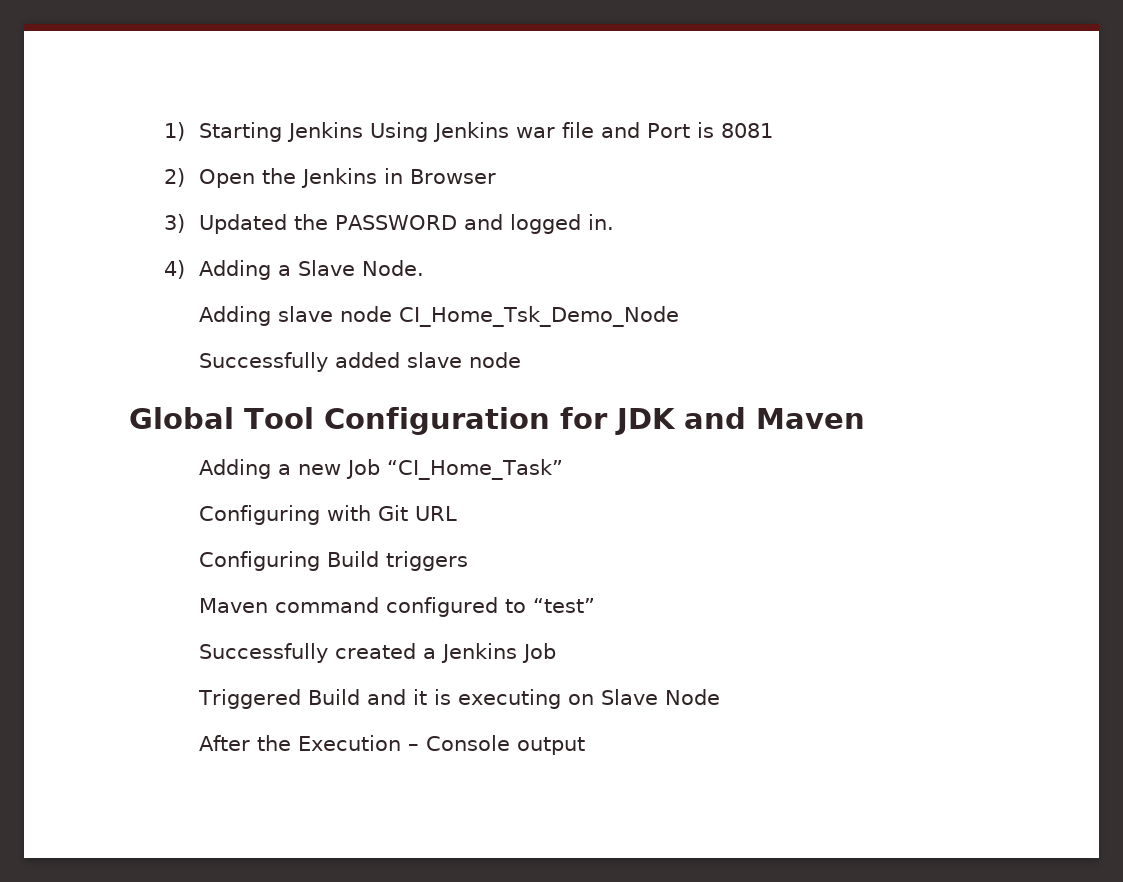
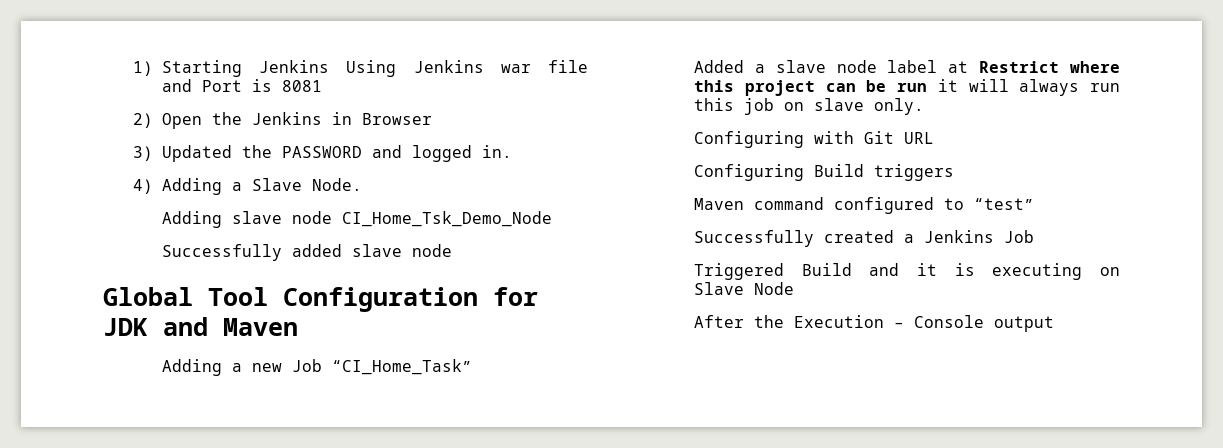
(563, 469) none -> [694,60,1120,73] [694,79,1120,96] [694,98,925,115] // Added a slave node label at Restrict where this project can be run it will always run this job on slave only.

